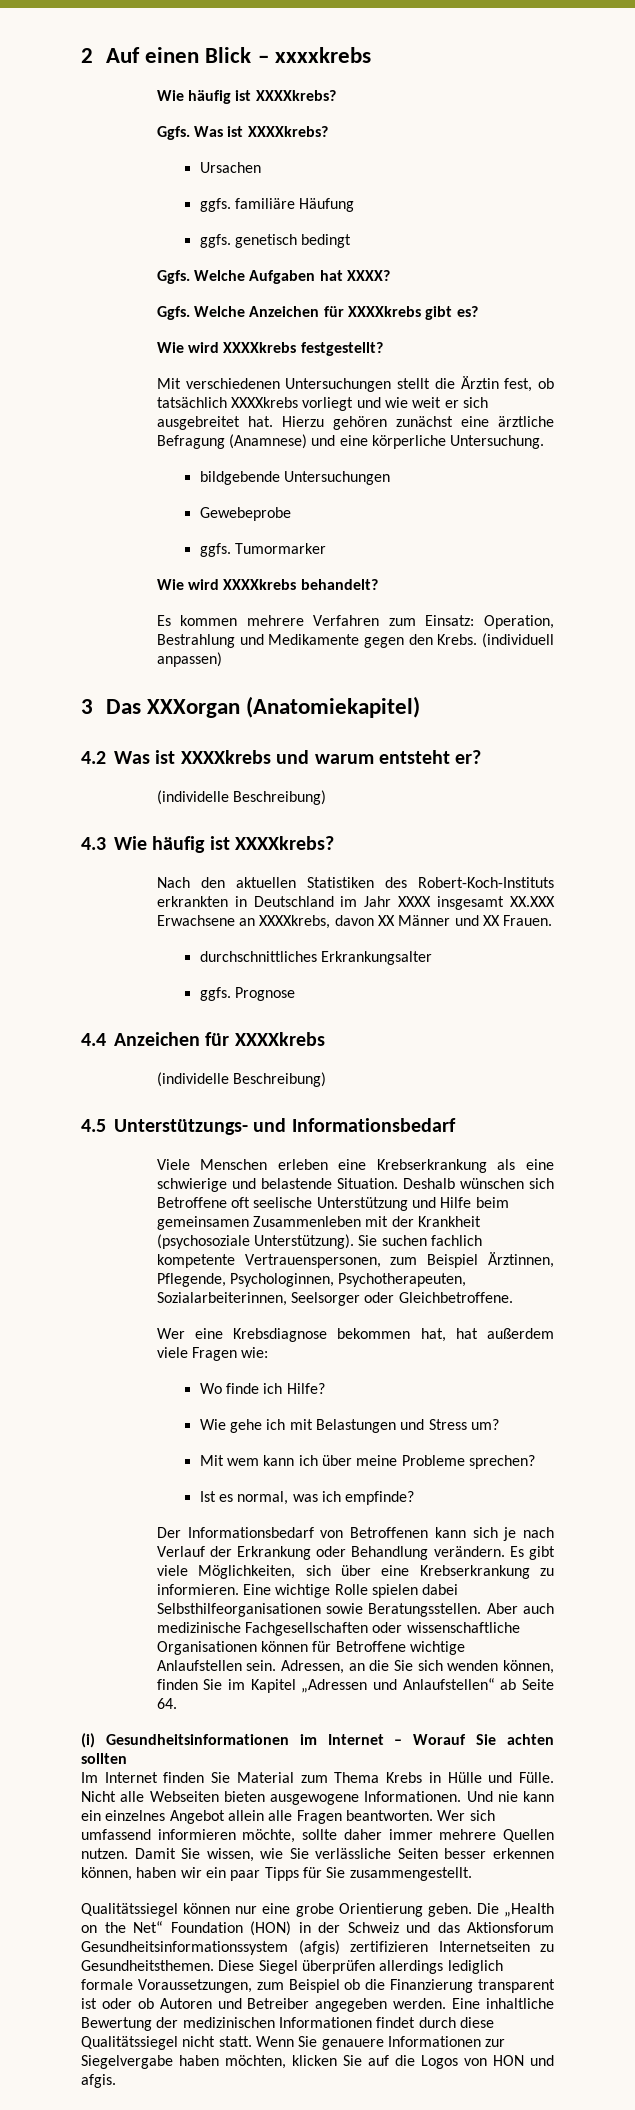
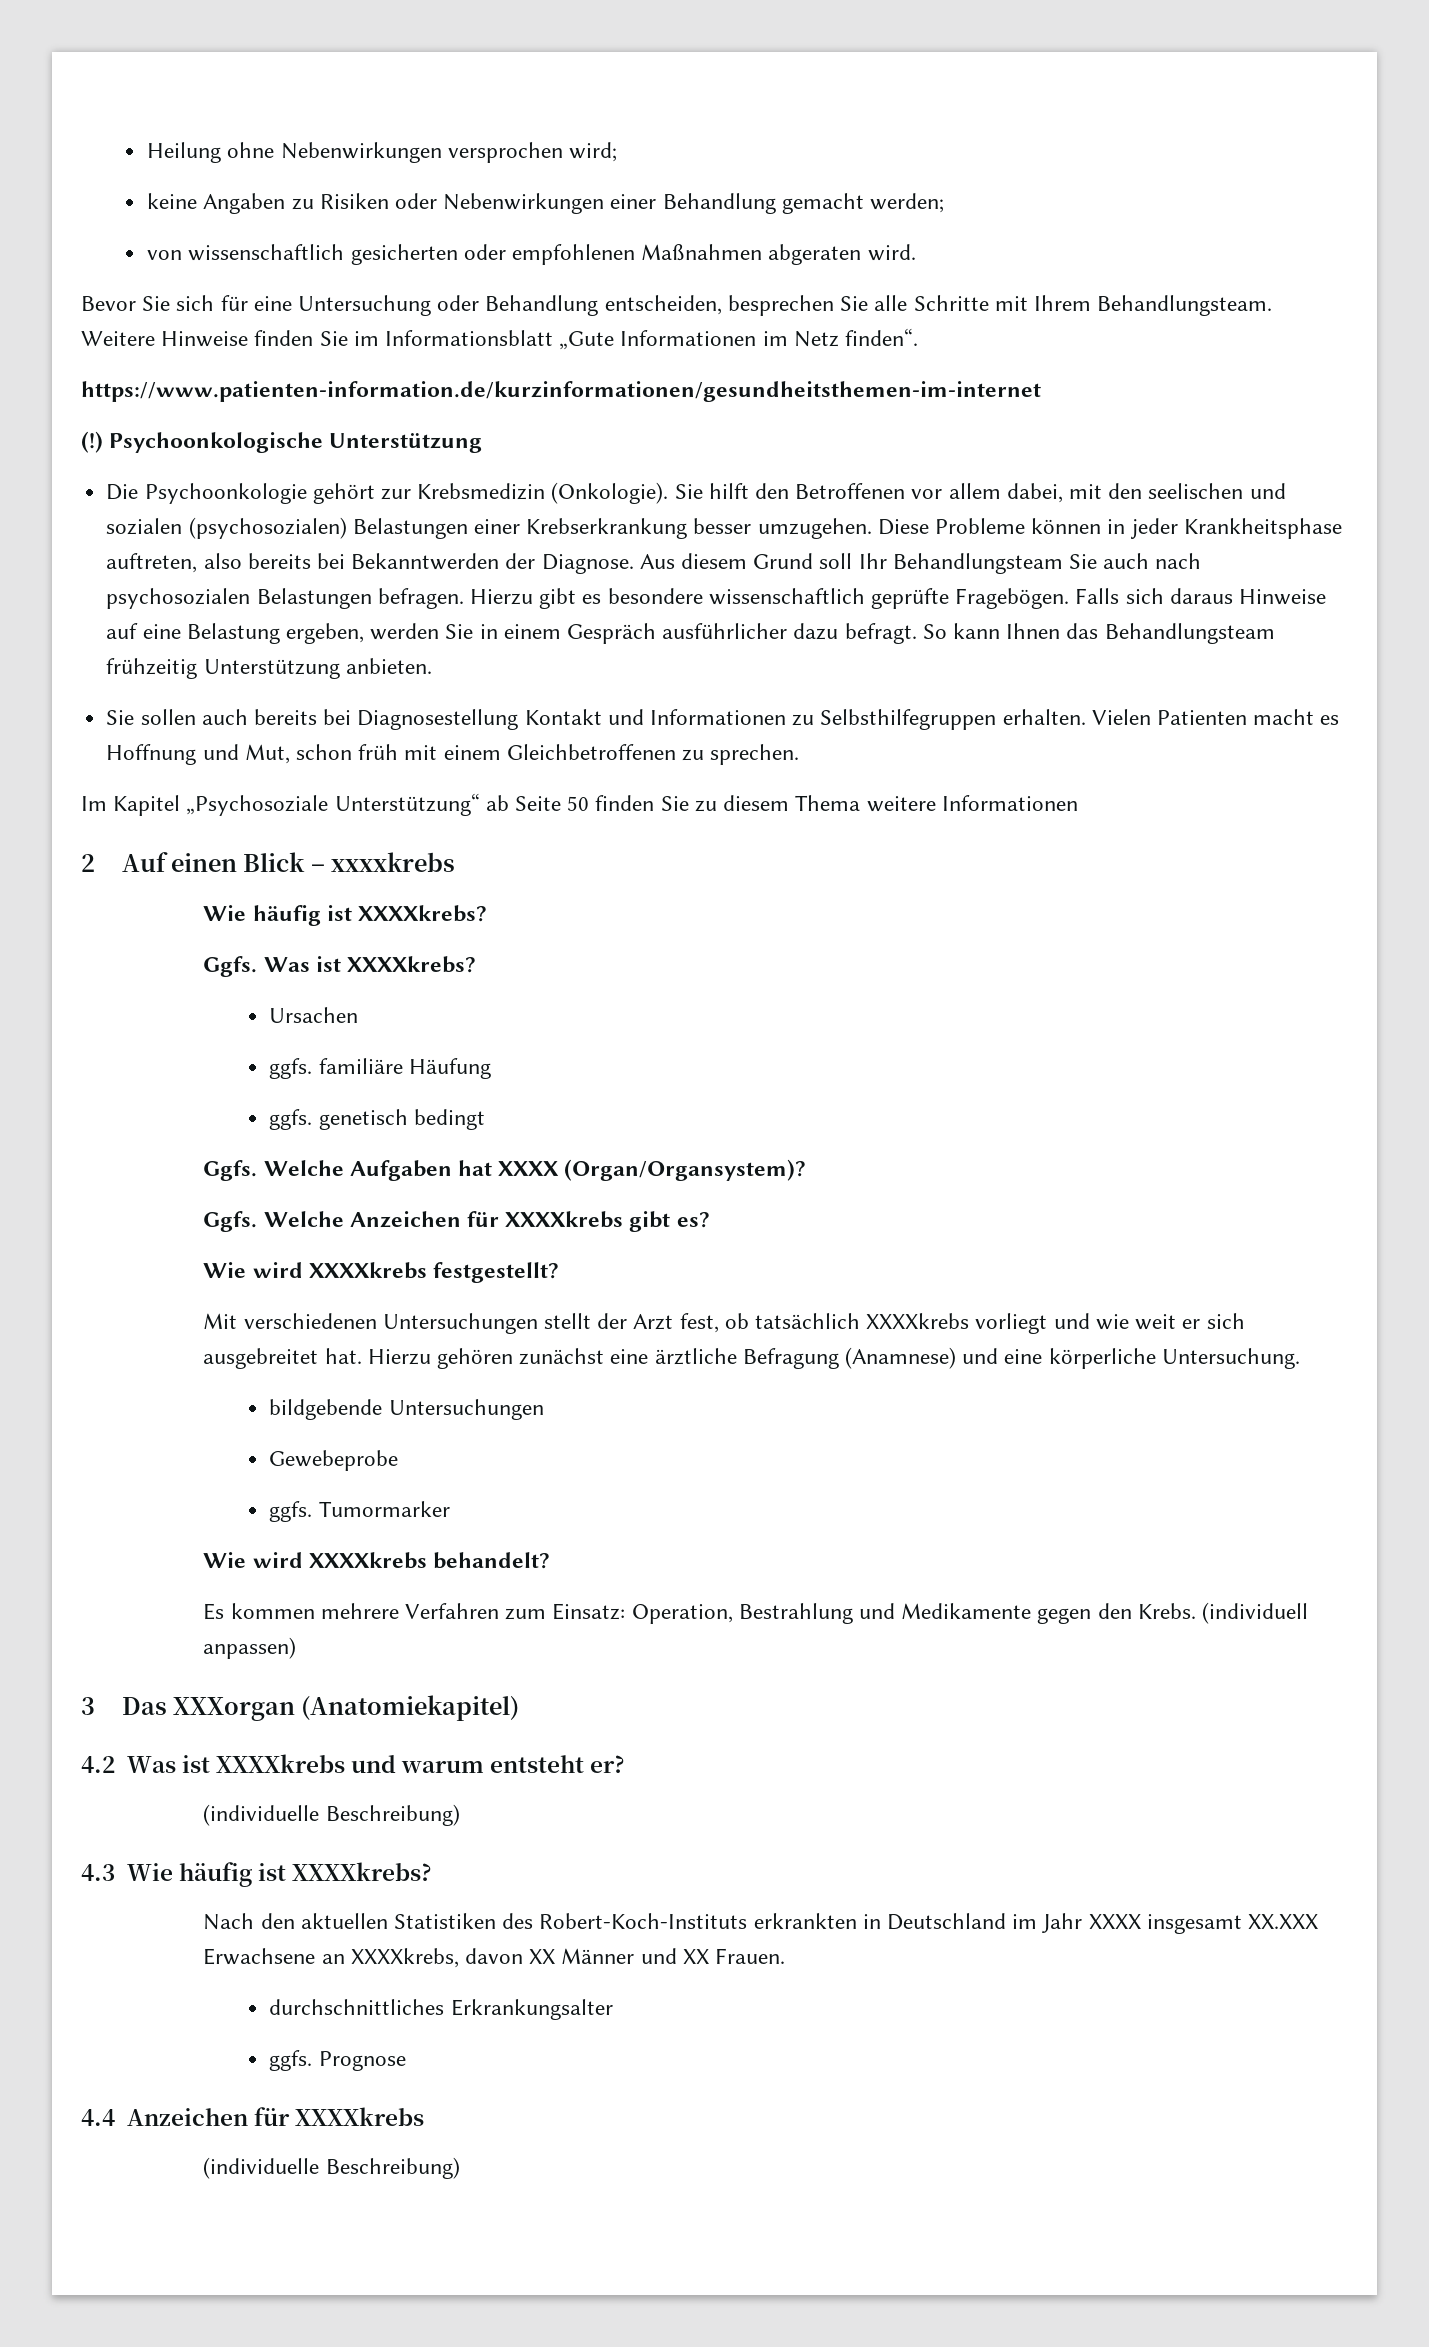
(81, 55) none -> [147,142,617,163] [147,193,944,214] [147,244,916,265] [81,295,1273,316] [81,328,919,350] [81,381,1041,402] [81,431,483,453] [106,482,1286,504] [106,517,1342,539] [106,553,1202,574] [106,588,1327,609] [106,623,1275,644] [106,658,432,679] [106,709,1340,730] [106,744,800,765] [81,793,1078,816] Heilung ohne Nebenwirkungen versprochen wird; // keine Angaben zu Risiken oder Nebenwirkungen einer Behandlung gemacht werden; // von wissenschaftlich gesicherten oder empfohlenen Maßnahmen abgeraten wird. // Bevor Sie sich für eine Untersuchung oder Behandlung entscheiden, besprechen Sie alle Schritte mit Ihrem Behandlungsteam. Weitere Hinweise finden Sie im Informationsblatt „Gute Informationen im Netz finden“. // https://www.patienten-information.de/kurzinformationen/gesundheitsthemen-im-internet // (!) Psychoonkologische Unterstützung // Die Psychoonkologie gehört zur Krebsmedizin (Onkologie). Sie hilft den Betroffenen vor allem dabei, mit den seelischen und sozialen (psychosozialen) Belastungen einer Krebserkrankung besser umzugehen. Diese Probleme können in jeder Krankheitsphase auftreten, also bereits bei Bekanntwerden der Diagnose. Aus diesem Grund soll Ihr Behandlungsteam Sie auch nach psychosozialen Belastungen befragen. Hierzu gibt es besondere wissenschaftlich geprüfte Fragebögen. Falls sich daraus Hinweise auf eine Belastung ergeben, werden Sie in einem Gespräch ausführlicher dazu befragt. So kann Ihnen das Behandlungsteam frühzeitig Unterstützung anbieten. // Sie sollen auch bereits bei Diagnosestellung Kontakt und Informationen zu Selbsthilfegruppen erhalten. Vielen Patienten macht es Hoffnung und Mut, schon früh mit einem Gleichbetroffenen zu sprechen. // Im Kapitel „Psychosoziale Unterstützung“ ab Seite 50 finden Sie zu diesem Thema weitere Informationen //
[347,270,391,281] XXXX? -> [498,1159,807,1181] XXXX (Organ/Organsystem)?
[434,376,499,389] die Ärztin -> [597,1313,674,1330] der Arzt
[156,790,229,805] (individelle -> [203,1804,320,1826] (individuelle
[156,1072,327,1087] [81,1118,456,1135] [156,1159,554,1173] [156,1178,554,1192] [156,1197,509,1211] [156,1216,482,1230] [156,1234,483,1249] [156,1252,554,1268] [156,1273,467,1287] [156,1292,513,1306] [156,1328,555,1342] [156,1347,269,1361] [199,1383,325,1394] [199,1419,499,1433] [199,1455,535,1469] [199,1491,415,1505] [156,1527,554,1541] [156,1546,555,1560] [156,1565,554,1579] [156,1584,459,1598] [156,1603,554,1617] [156,1622,520,1636] [156,1641,466,1655] [156,1660,554,1674] [156,1678,554,1693] [156,1698,177,1709] [81,1733,554,1748] [81,1753,127,1764] [81,1772,555,1783] [81,1791,554,1805] [81,1810,495,1824] [81,1829,554,1843] [81,1848,554,1862] [81,1867,472,1881] [81,1903,554,1917] [81,1921,554,1936] [81,1940,554,1955] [81,1960,503,1974] [81,1979,555,1993] [81,1998,554,2012] [81,2017,494,2031] [81,2036,506,2050] [81,2055,554,2069] [81,2074,116,2088] (individelle Beschreibung) // 4.5 Unterstützungs- und Informationsbedarf // Viele Menschen erleben eine Krebserkrankung als eine schwierige und belastende Situation. Deshalb wünschen sich Betroffene oft seelische Unterstützung und Hilfe beim gemeinsamen Zusammenleben mit der Krankheit (psychosoziale Unterstützung). Sie suchen fachlich kompetente Vertrauenspersonen, zum Beispiel Ärztinnen, Pflegende, Psychologinnen, Psychotherapeuten, Sozialarbeiterinnen, Seelsorger oder Gleichbetroffene. // Wer eine Krebsdiagnose bekommen hat, hat außerdem viele Fragen wie: // Wo finde ich Hilfe? // Wie gehe ich mit Belastungen und Stress um? // Mit wem kann ich über meine Probleme sprechen? // Ist es normal, was ich empfinde? // Der Informationsbedarf von Betroffenen kann sich je nach Verlauf der Erkrankung oder Behandlung verändern. Es gibt viele Möglichkeiten, sich über eine Krebserkrankung zu informieren. Eine wichtige Rolle spielen dabei Selbsthilfeorganisationen sowie Beratungsstellen. Aber auch medizinische Fachgesellschaften oder wissenschaftliche Organisationen können für Betroffene wichtige Anlaufstellen sein. Adressen, an die Sie sich wenden können, finden Sie im Kapitel „Adressen und Anlaufstellen“ ab Seite 64. // (i) Gesundheitsinformationen im Internet – Worauf Sie achten sollten // Im Internet finden Sie Material zum Thema Krebs in Hülle und Fülle. Nicht alle Webseiten bieten ausgewogene Informationen. Und nie kann ein einzelnes Angebot allein alle Fragen beantworten. Wer sich umfassend informieren möchte, sollte daher immer mehrere Quellen nutzen. Damit Sie wissen, wie Sie verlässliche Seiten besser erkennen können, haben wir ein paar Tipps für Sie zusammengestellt. // Qualitätssiegel können nur eine grobe Orientierung geben. Die „Health on the Net“ Foundation (HON) in der Schweiz und das Aktionsforum Gesundheitsinformationssystem (afgis) zertifizieren Internetseiten zu Gesundheitsthemen. Diese Siegel überprüfen allerdings lediglich formale Voraussetzungen, zum Beispiel ob die Finanzierung transparent ist oder ob Autoren und Betreiber angegeben werden. Eine inhaltliche Bewertung der medizinischen Informationen findet durch diese Qualitätssiegel nicht statt. Wenn Sie genauere Informationen zur Siegelvergabe haben möchten, klicken Sie auf die Logos von HON und afgis. -> [203,2157,460,2179] (individuelle Beschreibung)

